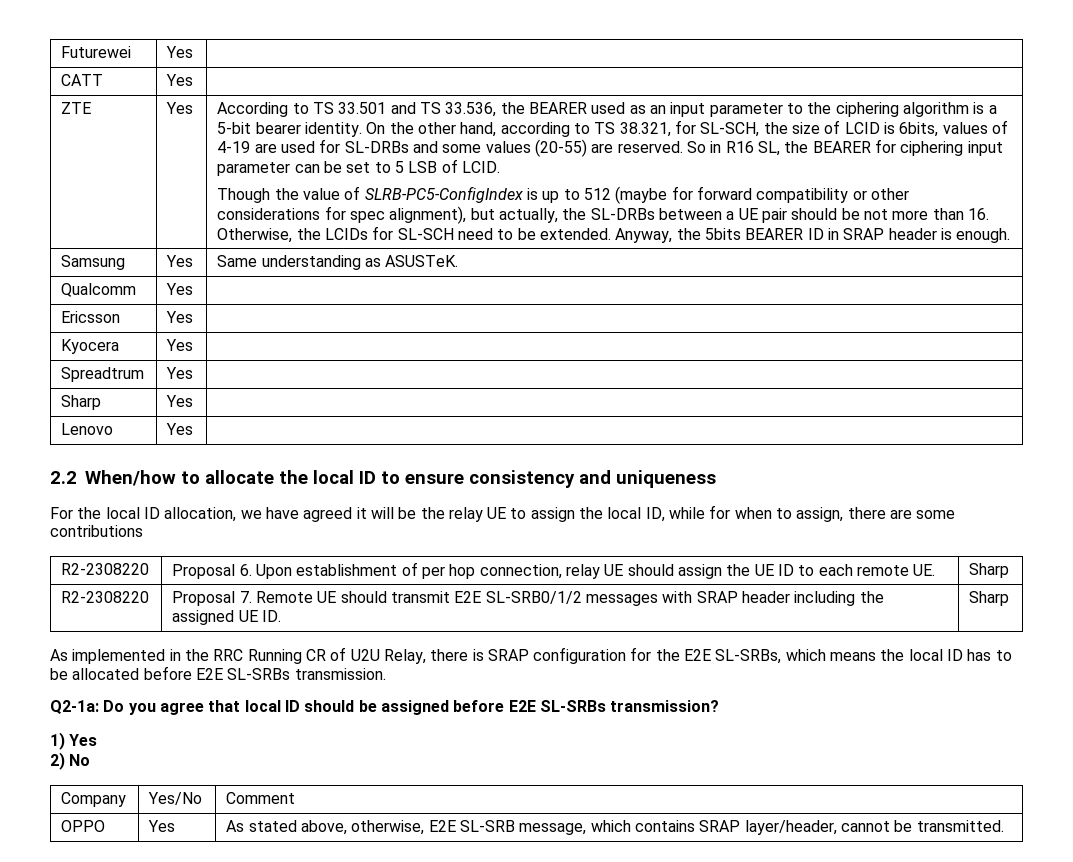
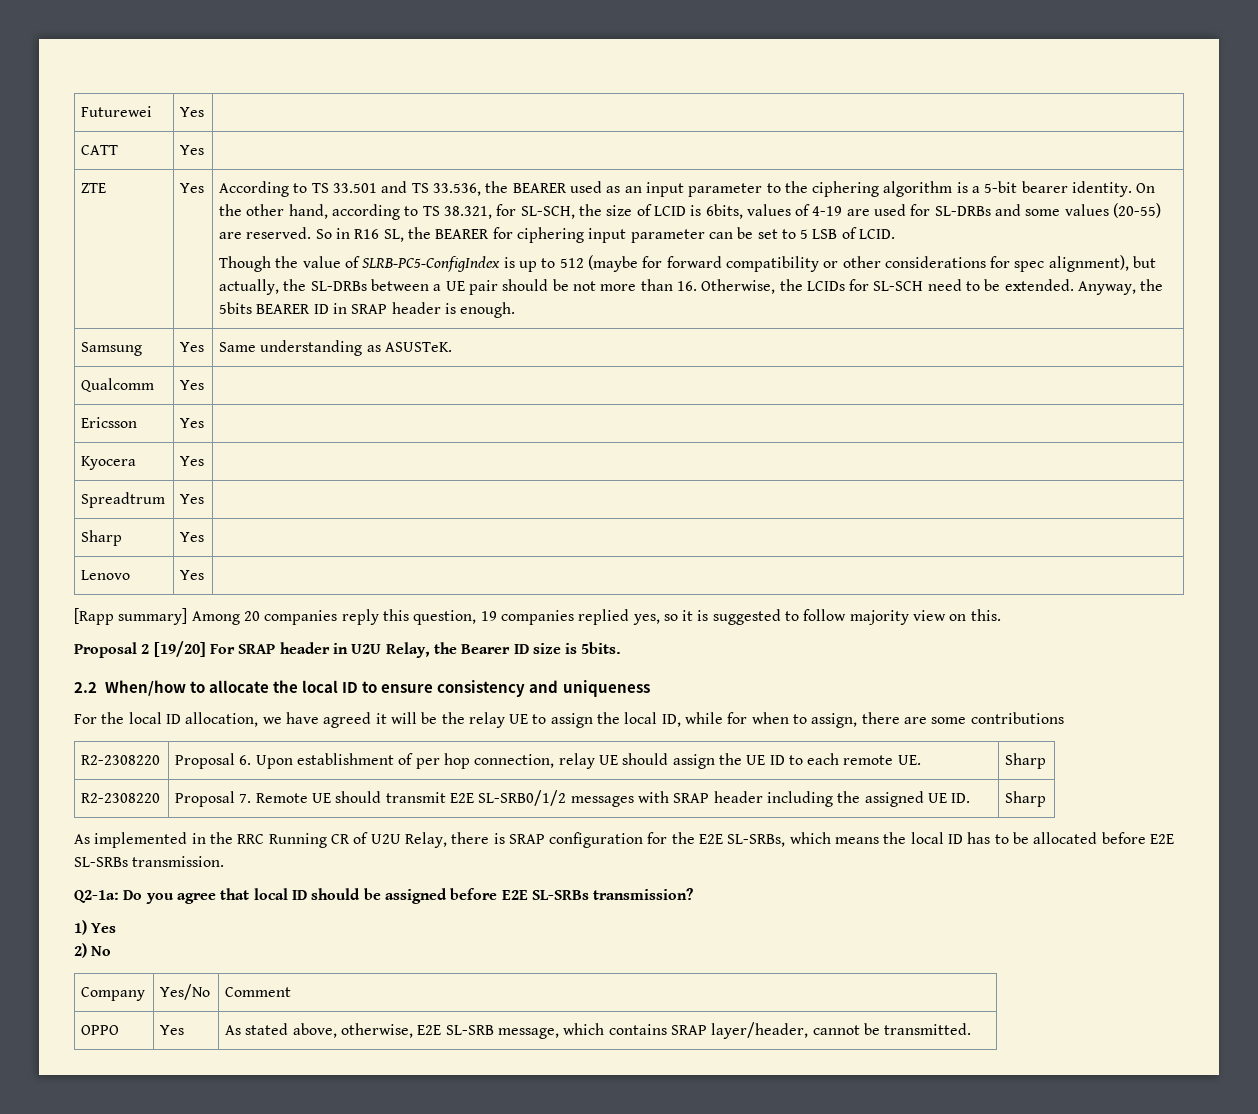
(194, 429) none -> [74,608,1001,625] [74,641,622,658] // [Rapp summary] Among 20 companies reply this question, 19 companies replied yes, so it is suggested to follow majority view on this. // Proposal 2 [19/20] For SRAP header in U2U Relay, the Bearer ID size is 5bits.

